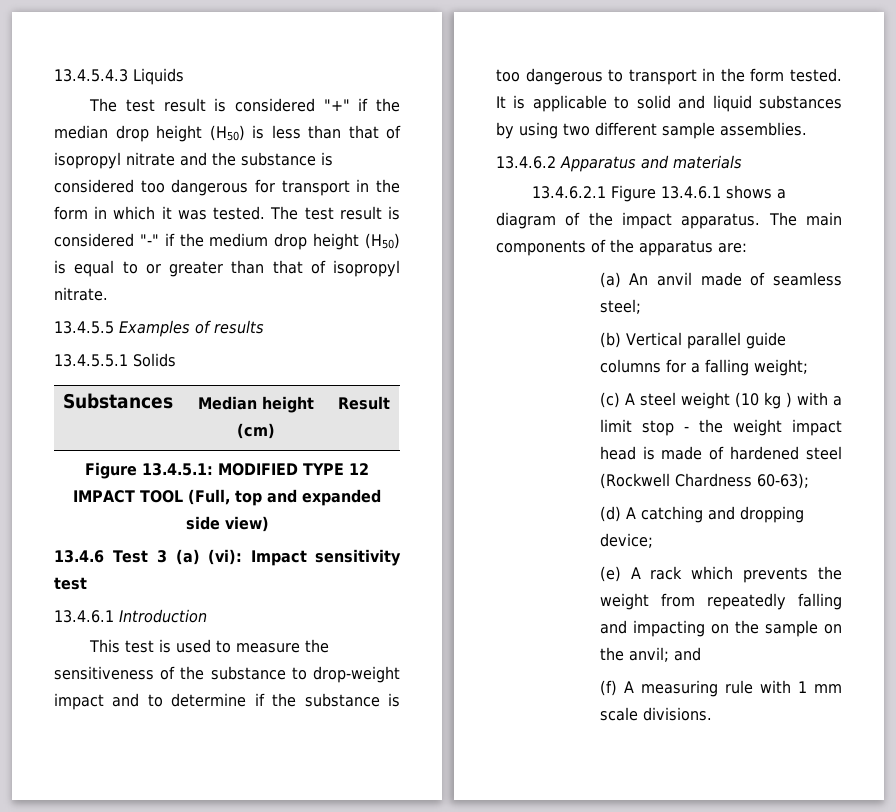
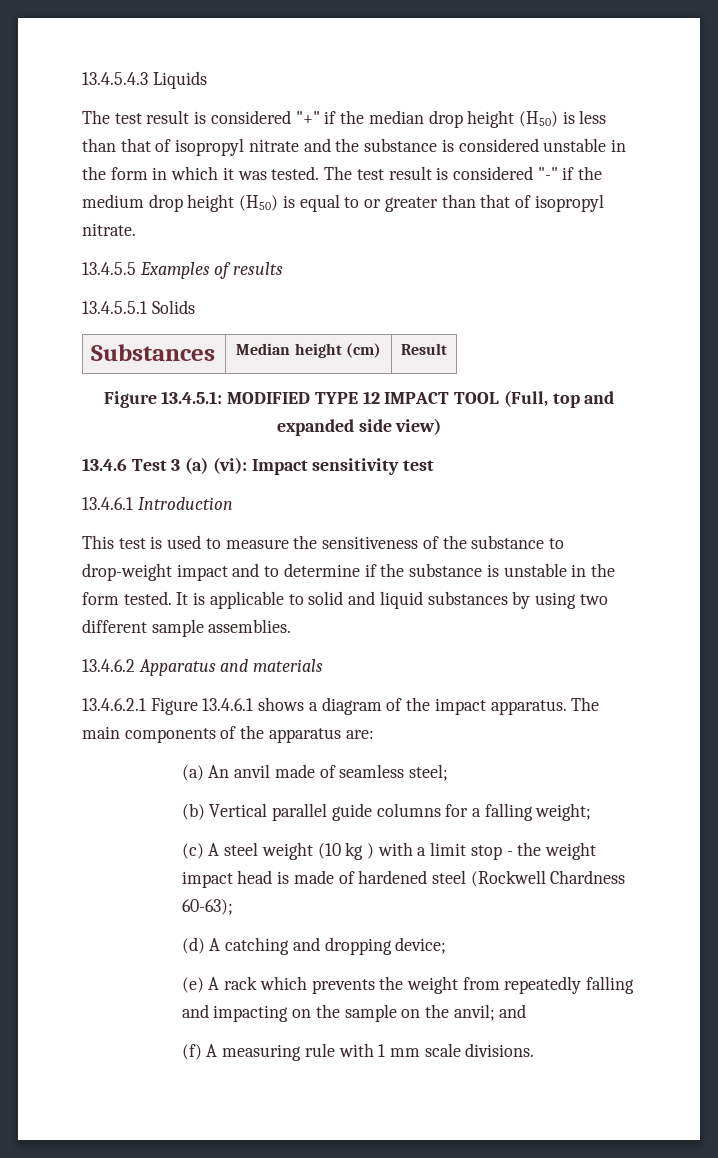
[140,179,350,196] too dangerous for transport -> [543,138,607,152] unstable
[496,68,697,85] too dangerous to transport -> [503,563,567,577] unstable

